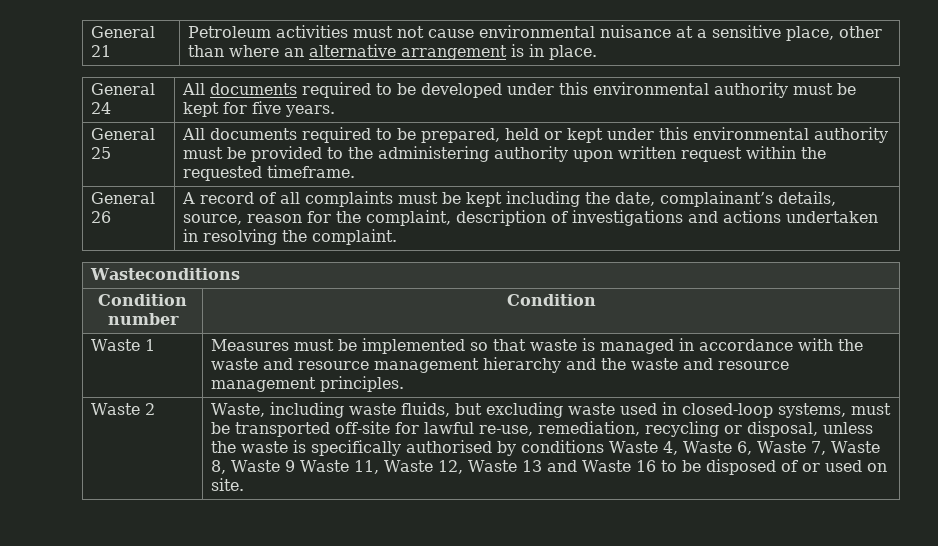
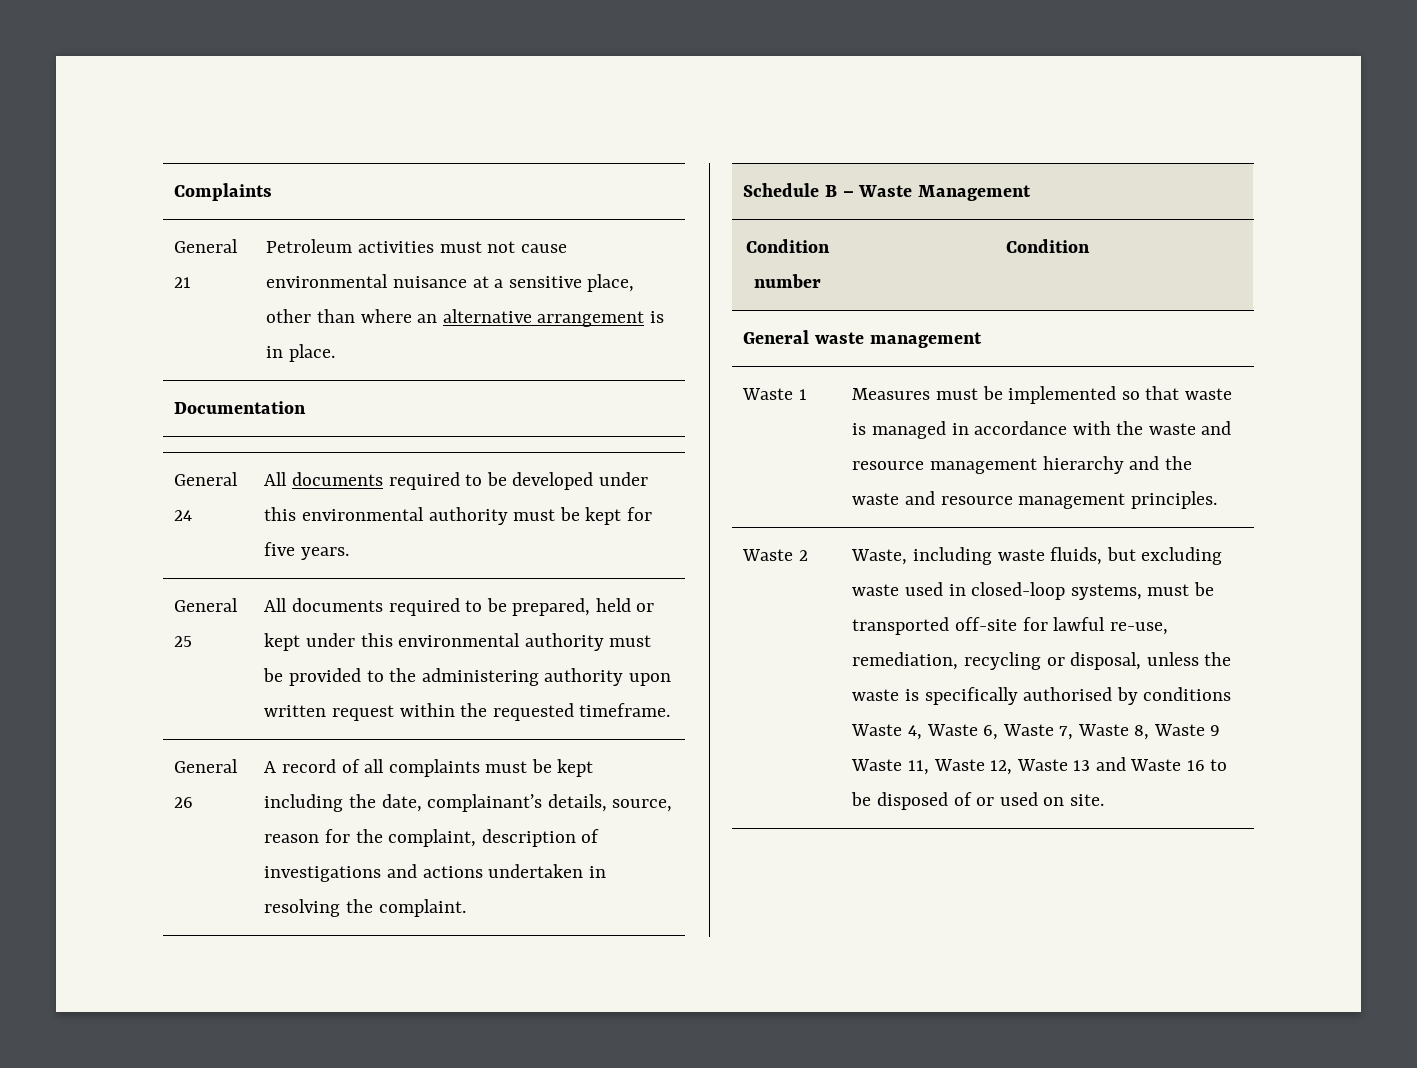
(90, 32) none -> [174,183,273,201] Complaints //
(597, 52) none -> [174,401,307,414] // Documentation
[89,268,240,280] Wasteconditions -> [743,183,1031,201] Schedule B – Waste Management
(596, 300) none -> [743,330,982,348] // General waste management

